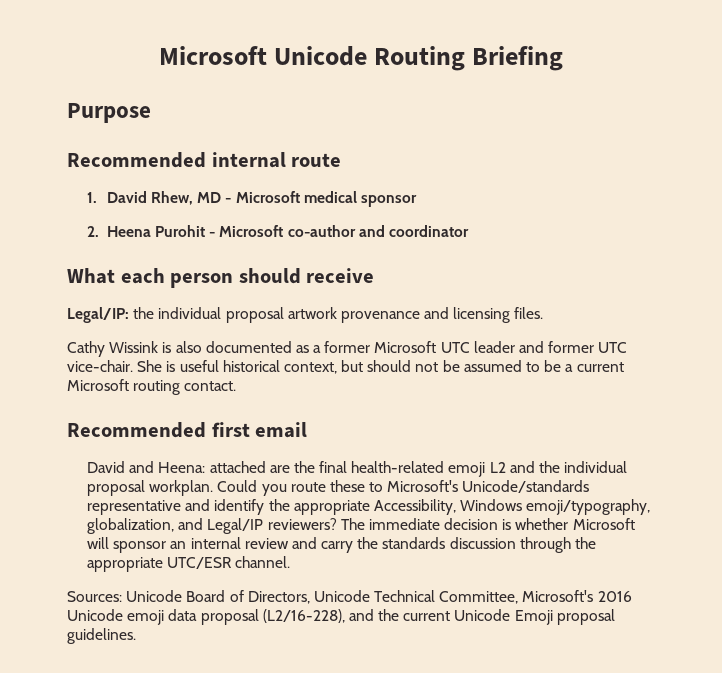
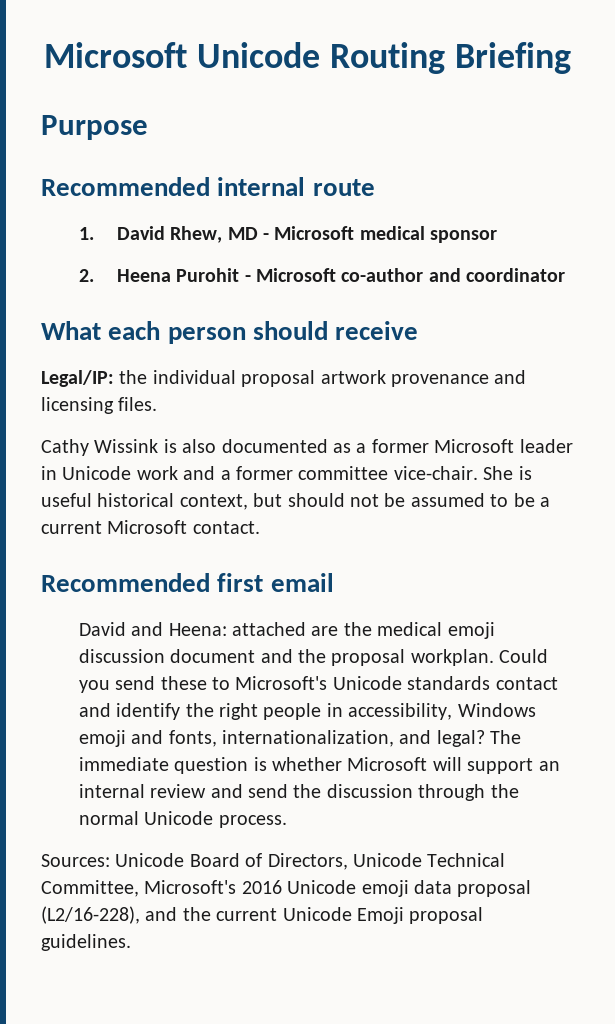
[440,341,628,353] UTC leader and former UTC -> [519,439,573,453] [41,466,389,480] leader in Unicode work and a former committee
[133,380,181,395] routing -> (188, 527) none
[319,461,628,477] final health-related emoji L2 and the individual -> [377,622,495,639] [78,649,327,663] medical emoji discussion document and the
[290,482,326,492] route -> [115,676,156,690] send
[462,480,590,493] [86,499,651,515] [86,518,337,534] Unicode/standards representative and identify the appropriate Accessibility, Windows emoji/typography, globalization, and Legal/IP reviewers? -> [332,676,558,690] [78,703,536,720] [78,730,485,747] Unicode standards contact and identify the right people in accessibility, Windows emoji and fonts, internationalization, and legal?
[444,518,499,530] decision -> [174,757,249,774] question
[113,541,167,553] sponsor -> [467,758,534,774] support
[321,537,597,553] [86,556,291,572] carry the standards discussion through the appropriate UTC/ESR channel. -> [248,784,519,801] [78,811,287,828] send the discussion through the normal Unicode process.

